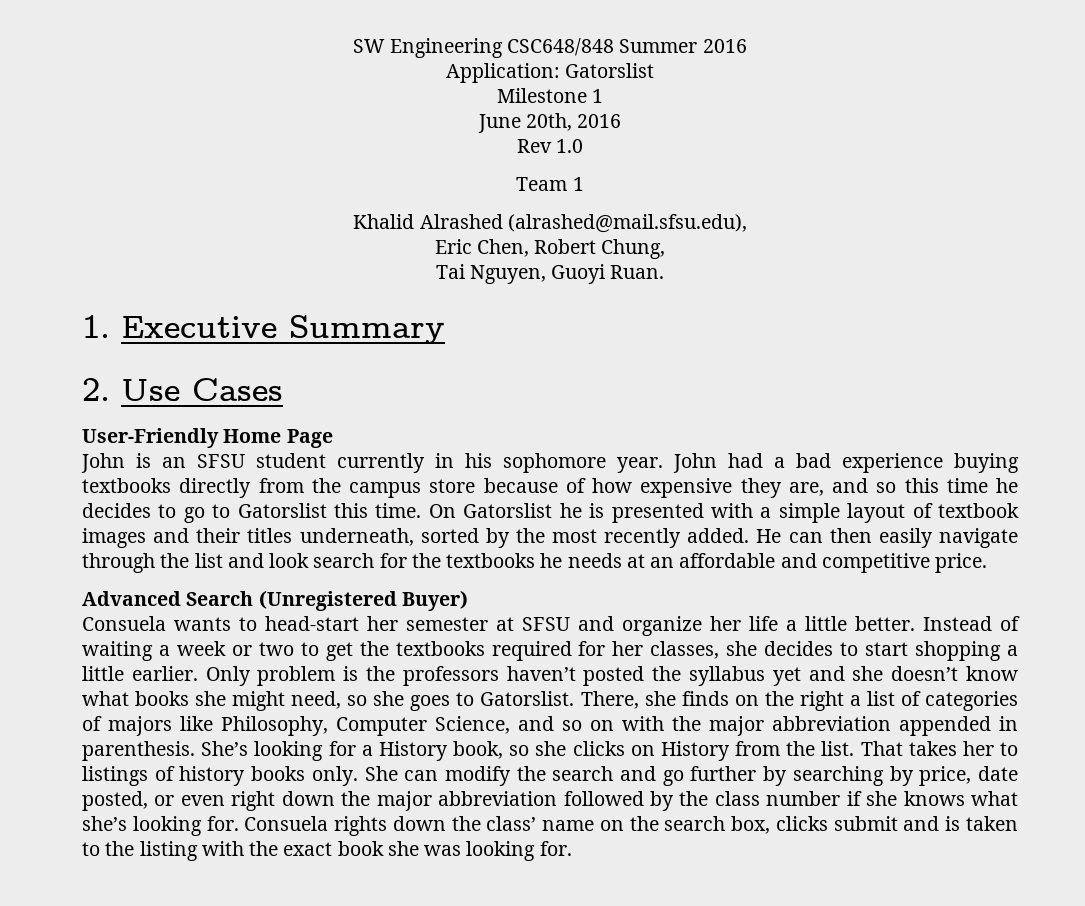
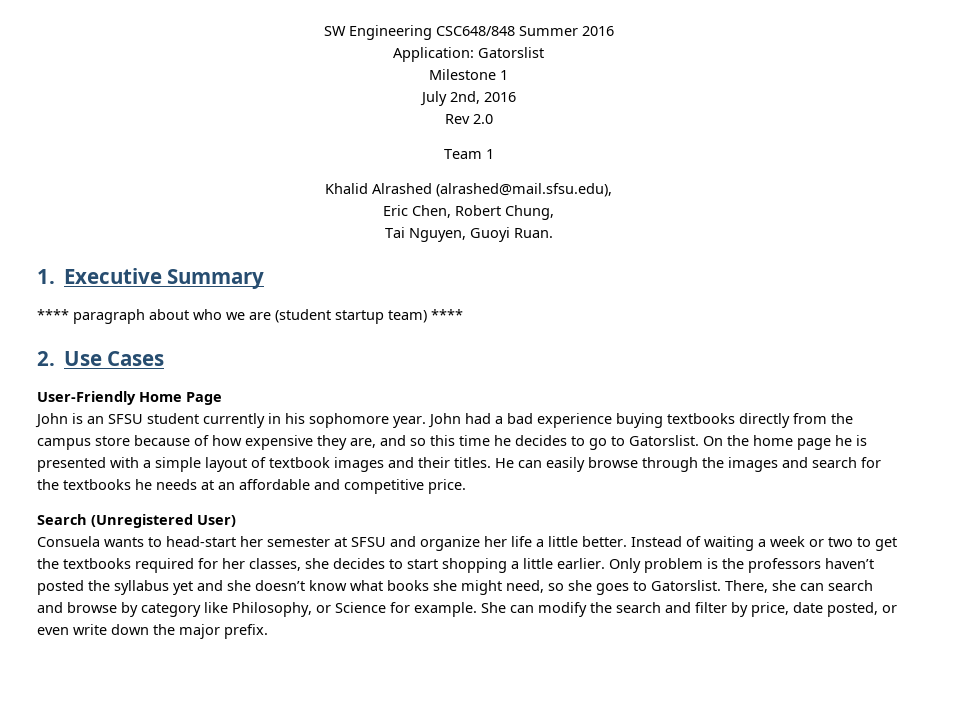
[477,113,572,133] June 20th, -> [419,91,480,106] July 2nd,
[556,139,584,153] 1.0 -> [472,114,493,124] 2.0
(445, 329) none -> [37,309,463,324] // **** paragraph about who we are (student startup team) ****
[237,503,553,518] Gatorslist this time. On Gatorslist -> [629,435,831,450] Gatorslist. On the home page
[247,528,1018,548] [82,553,310,573] titles underneath, sorted by the most recently added. He can then easily navigate through the list and look -> [454,457,808,472] titles. He can easily browse through the images and
[82,591,181,606] Advanced -> (466, 486) none
[401,590,468,611] Buyer) -> [197,515,236,527] User)
[681,691,1019,711] [82,716,1018,736] [82,741,1018,761] [82,766,358,786] finds on the right a list of categories of majors like Philosophy, Computer Science, and so on with the major abbreviation appended in parenthesis. She’s looking for a History book, so she clicks on History from the list. That takes her to listings of history books only. -> [800,580,873,591] [37,602,477,617] can search and browse by category like Philosophy, or Science for example.
[662,766,884,786] go further by searching -> [695,602,727,613] filter
[231,791,276,811] right -> [73,624,107,635] write
[438,791,1018,811] [82,816,1018,836] [82,841,572,861] abbreviation followed by the class number if she knows what she’s looking for. Consuela rights down the class’ name on the search box, clicks submit and is taken to the listing with the exact book she was looking for. -> [224,624,268,639] prefix.

